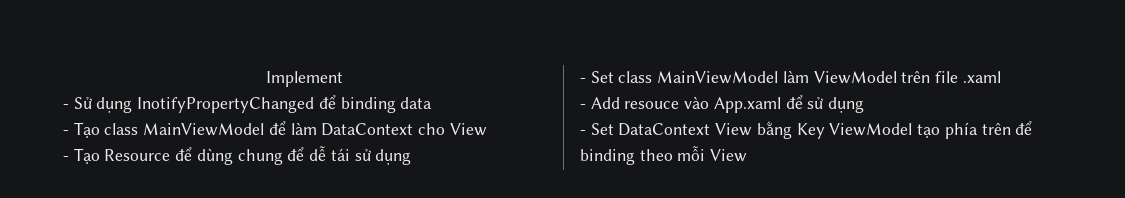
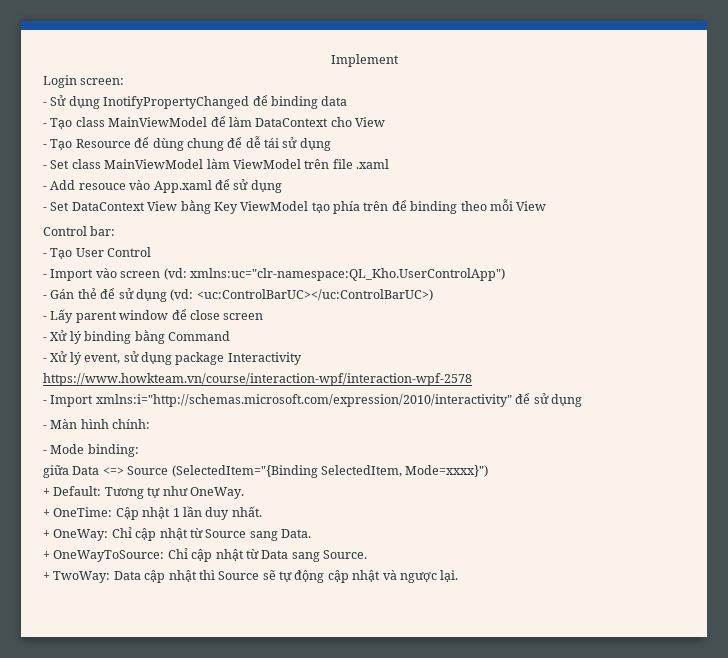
(343, 79) none -> [43,75,125,88] // Login screen:
(748, 155) none -> [43,226,116,236] [43,247,152,259] [43,268,505,281] [43,288,433,302] [43,309,264,323] [43,330,230,344] [43,351,302,365] [43,373,472,386] [43,393,582,407] [43,419,151,429] [43,444,139,457] [43,465,489,478] [43,486,244,499] [43,506,262,520] [43,527,311,541] [43,548,367,562] [43,570,459,583] // Control bar: // - Tạo User Control // - Import vào screen (vd: xmlns:uc="clr-namespace:QL_Kho.UserControlApp") // - Gán thẻ để sử dụng (vd: <uc:ControlBarUC></uc:ControlBarUC>) // - Lấy parent window để close screen // - Xử lý binding bằng Command // - Xử lý event, sử dụng package Interactivity https://www.howkteam.vn/course/interaction-wpf/interaction-wpf-2578 // - Import xmlns:i="http://schemas.microsoft.com/expression/2010/interactivity" để sử dụng // - Màn hình chính: // - Mode binding: // giữa Data <=> Source (SelectedItem="{Binding SelectedItem, Mode=xxxx}") // + Default: Tương tự như OneWay. // + OneTime: Cập nhật 1 lần duy nhất. // + OneWay: Chỉ cập nhật từ Source sang Data. // + OneWayToSource: Chỉ cập nhật từ Data sang Source. // + TwoWay: Data cập nhật thì Source sẽ tự động cập nhật và ngược lại.

